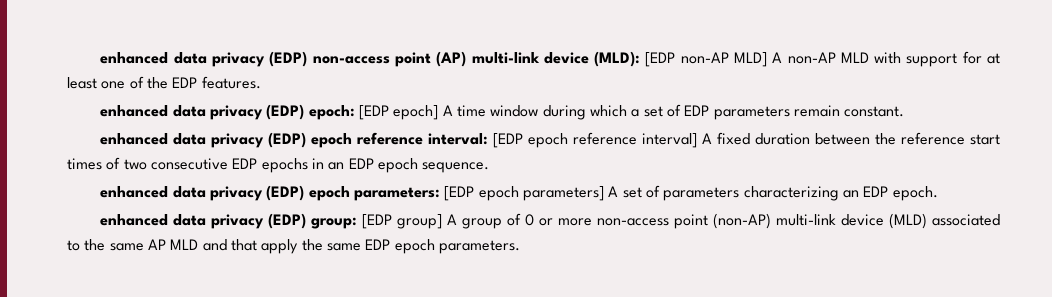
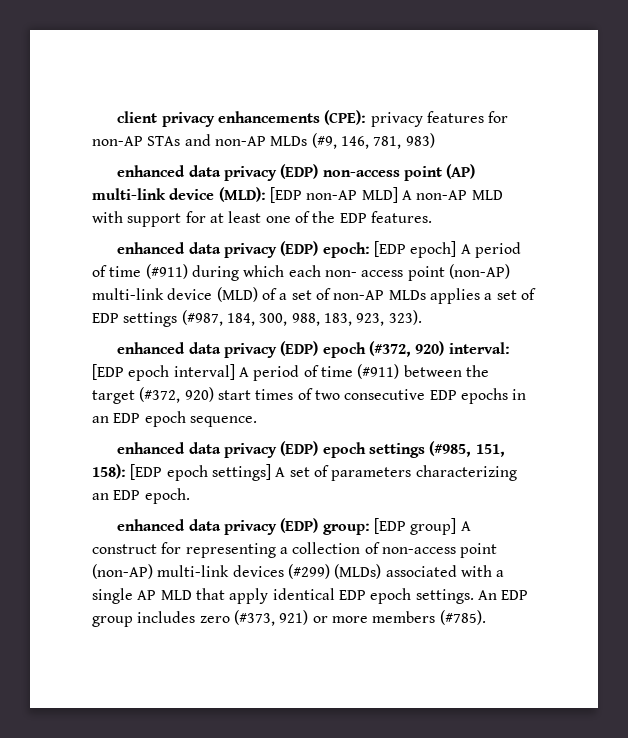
(100, 58) none -> [117,110,509,127] [92,133,435,149] client privacy enhancements (CPE): privacy features for non-AP STAs and non-AP MLDs (#9, 146, 781, 983) //
[457,104,905,120] [100,132,424,148] time window during which a set of EDP parameters remain constant. // enhanced data privacy (EDP) epoch reference -> [474,242,521,258] [92,264,510,281] [92,287,536,304] [92,310,422,327] [117,341,445,358] period of time (#911) during which each non- access point (non-AP) multi-link device (MLD) of a set of non-AP MLDs applies a set of EDP settings (#987, 184, 300, 988, 183, 923, 323). // enhanced data privacy (EDP) epoch (#372, 920)
[573,132,638,145] reference -> (170, 373) none
[717,132,966,145] fixed duration between the reference -> [253,364,489,381] [92,387,214,404] period of time (#911) between the target (#372, 920)
[354,186,605,201] parameters: [EDP epoch parameters] -> [368,441,505,458] [92,464,271,481] settings (#985, 151, 158): [EDP epoch settings]
[462,213,1000,229] [67,239,144,251] group of 0 or more non-access point (non-AP) multi-link device (MLD) associated to the same -> [92,542,498,558] [92,564,505,579] [92,588,133,604] construct for representing a collection of non-access point (non-AP) multi-link devices (#299) (MLDs) associated with a single
[202,239,227,251] and -> (192, 595) none
[301,239,520,254] the same EDP epoch parameters. -> [272,588,529,604] [92,610,486,627] identical EDP epoch settings. An EDP group includes zero (#373, 921) or more members (#785).

